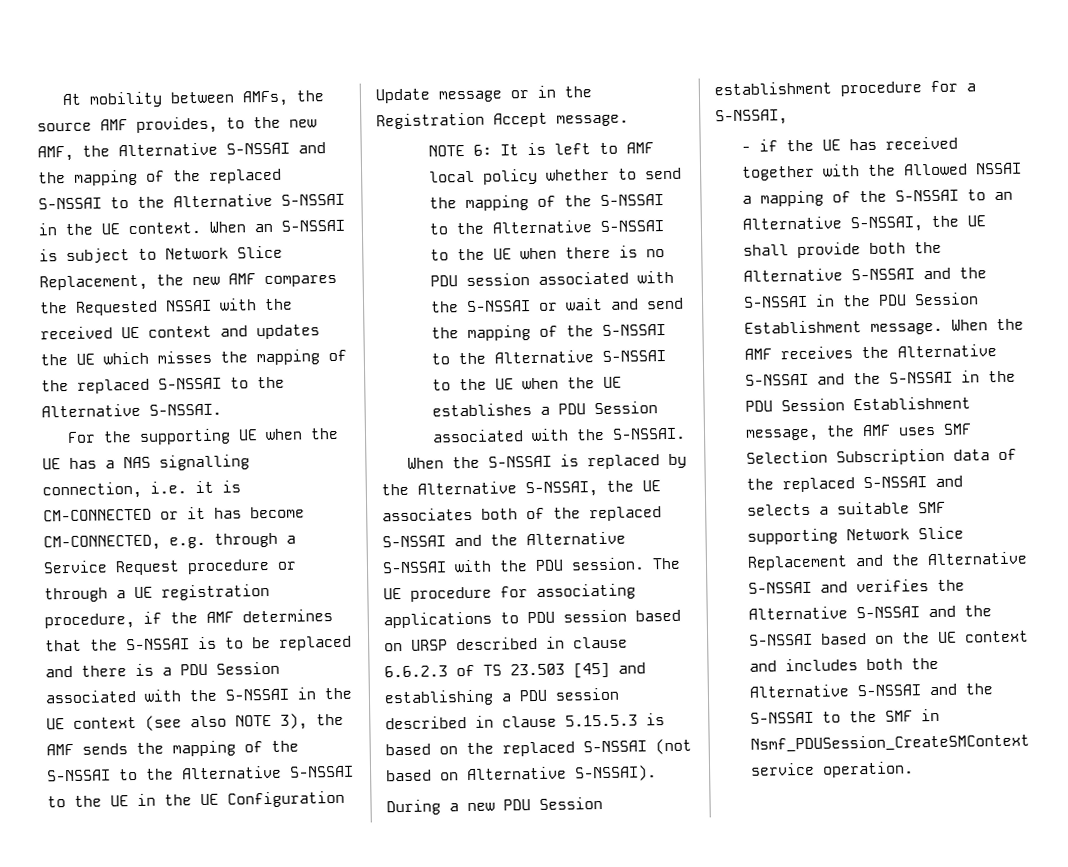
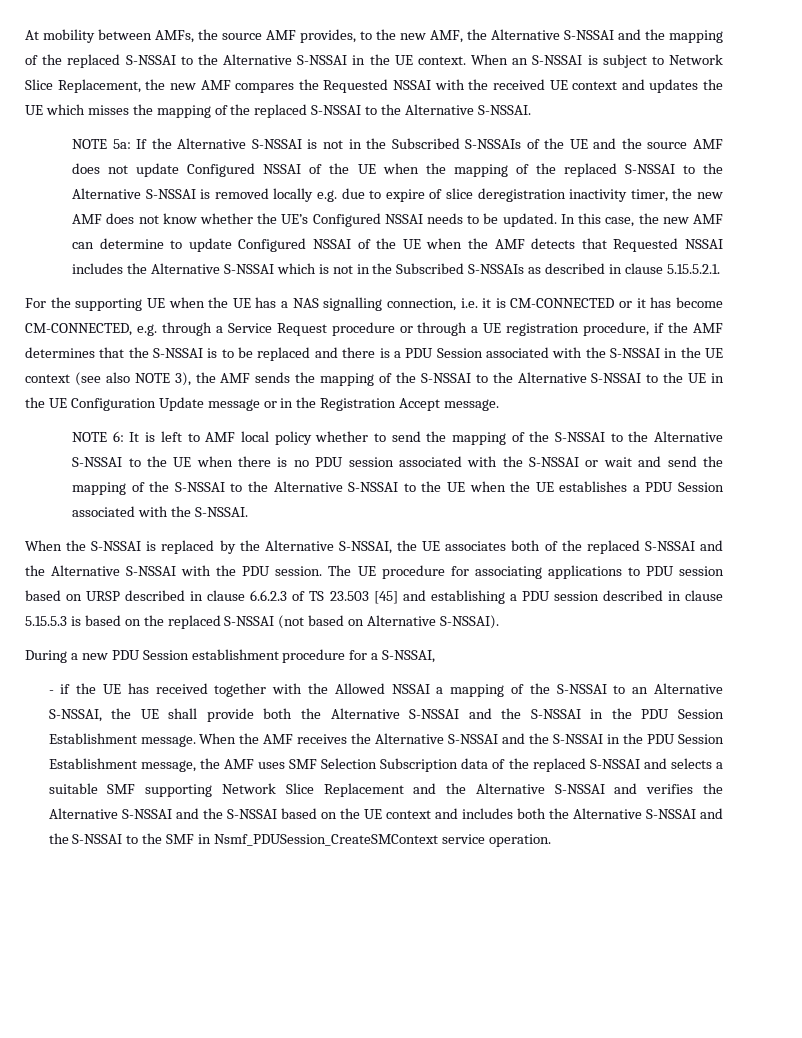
(222, 409) none -> [72,138,723,149] [72,163,724,177] [72,188,723,202] [72,213,723,227] [72,238,723,252] [72,263,720,274] // NOTE 5a: If the Alternative S-NSSAI is not in the Subscribed S-NSSAIs of the UE and the source AMF does not update Configured NSSAI of the UE when the mapping of the replaced S-NSSAI to the Alternative S-NSSAI is removed locally e.g. due to expire of slice deregistration inactivity timer, the new AMF does not know whether the UE’s Configured NSSAI needs to be updated. In this case, the new AMF can determine to update Configured NSSAI of the UE when the AMF detects that Requested NSSAI includes the Alternative S-NSSAI which is not in the Subscribed S-NSSAIs as described in clause 5.15.5.2.1.

